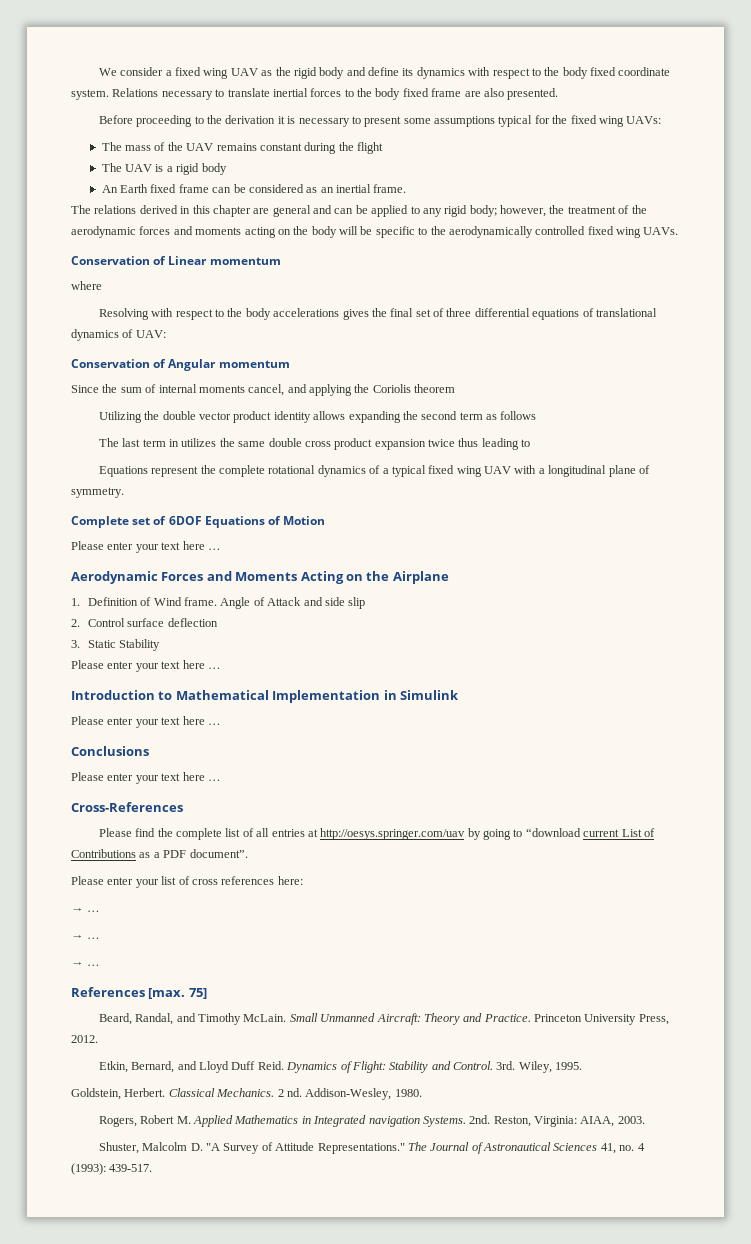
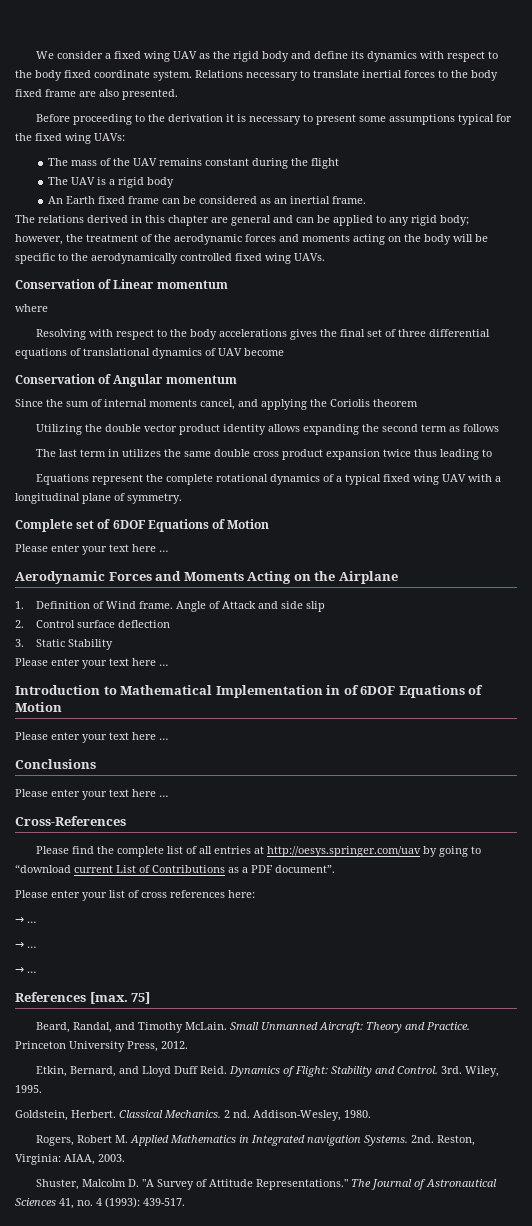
[135,330,166,338] UAV: -> [218,348,284,356] UAV become
[399,690,459,700] Simulink -> [343,685,484,698] [15,702,62,712] of 6DOF Equations of Motion

